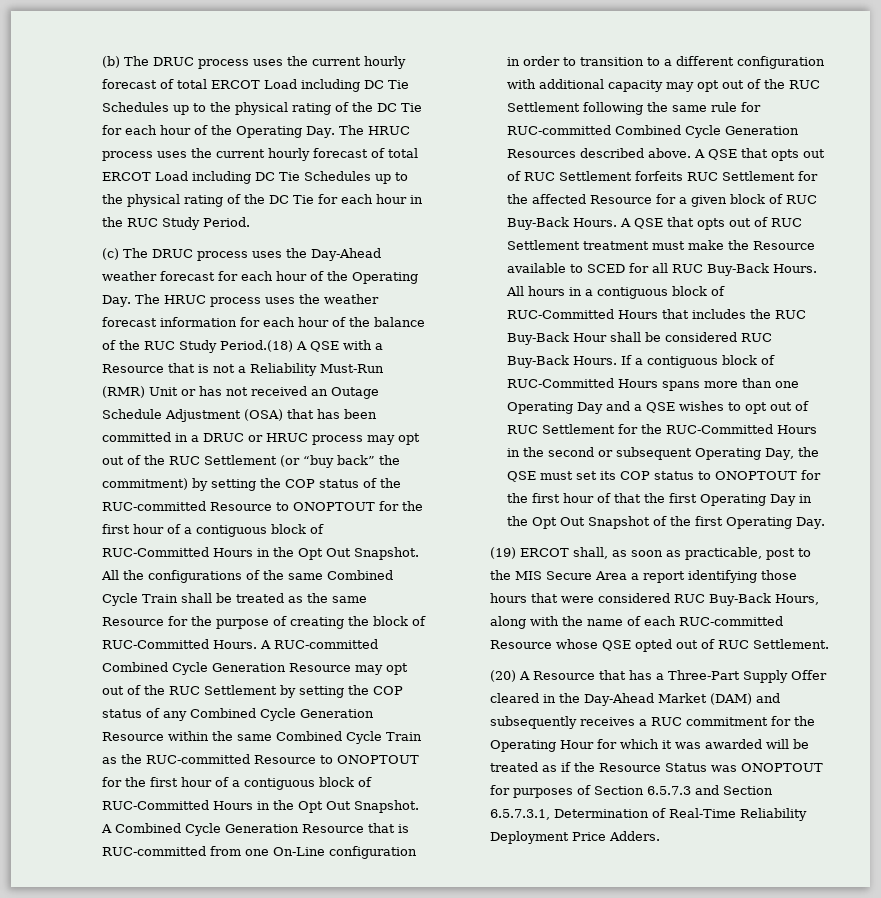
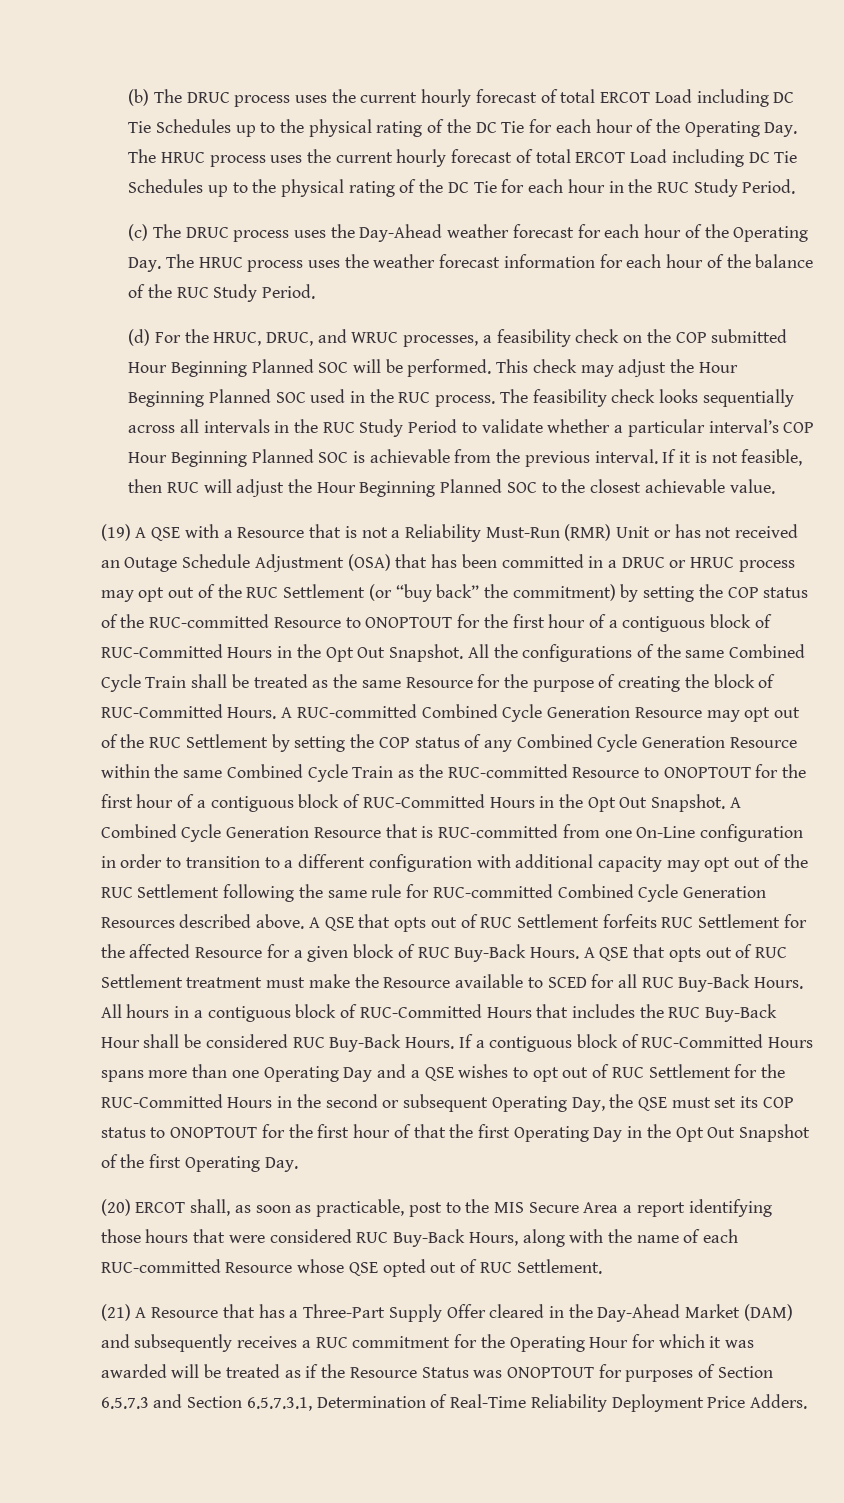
[219,340,293,352] Period.(18) -> [261,284,315,299] [128,329,788,347] [128,359,738,377] [128,389,794,407] [128,419,815,437] [128,449,803,467] [128,479,775,497] [100,524,131,541] Period. // (d) For the HRUC, DRUC, and WRUC processes, a feasibility check on the COP submitted Hour Beginning Planned SOC will be performed. This check may adjust the Hour Beginning Planned SOC used in the RUC process. The feasibility check looks sequentially across all intervals in the RUC Study Period to validate whether a particular interval’s COP Hour Beginning Planned SOC is achievable from the previous interval. If it is not feasible, then RUC will adjust the Hour Beginning Planned SOC to the closest achievable value. // (19)
[489,547,516,559] (19) -> [100,1199,131,1216] (20)
[489,670,516,682] (20) -> [100,1304,131,1321] (21)

